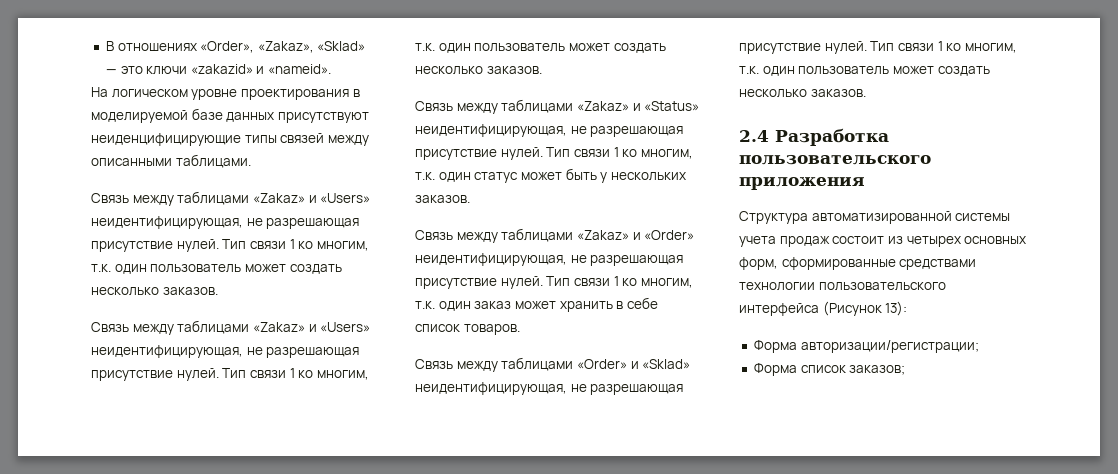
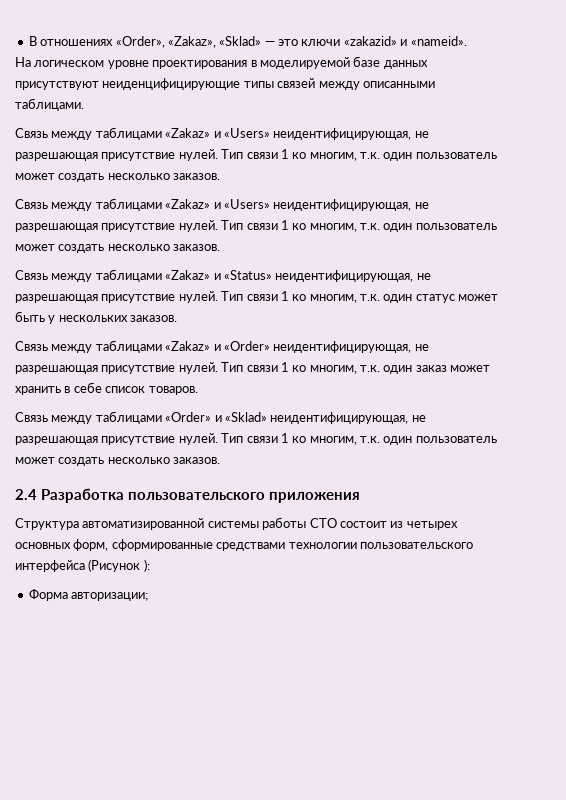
[739,236,830,247] учета продаж -> [262,517,337,530] работы СТО
[885,301,908,316] [753,340,979,353] [753,363,906,376] 13): // Форма авторизации/регистрации; // Форма список заказов; -> [143,559,150,572] [28,589,149,601] ): // Форма авторизации;

